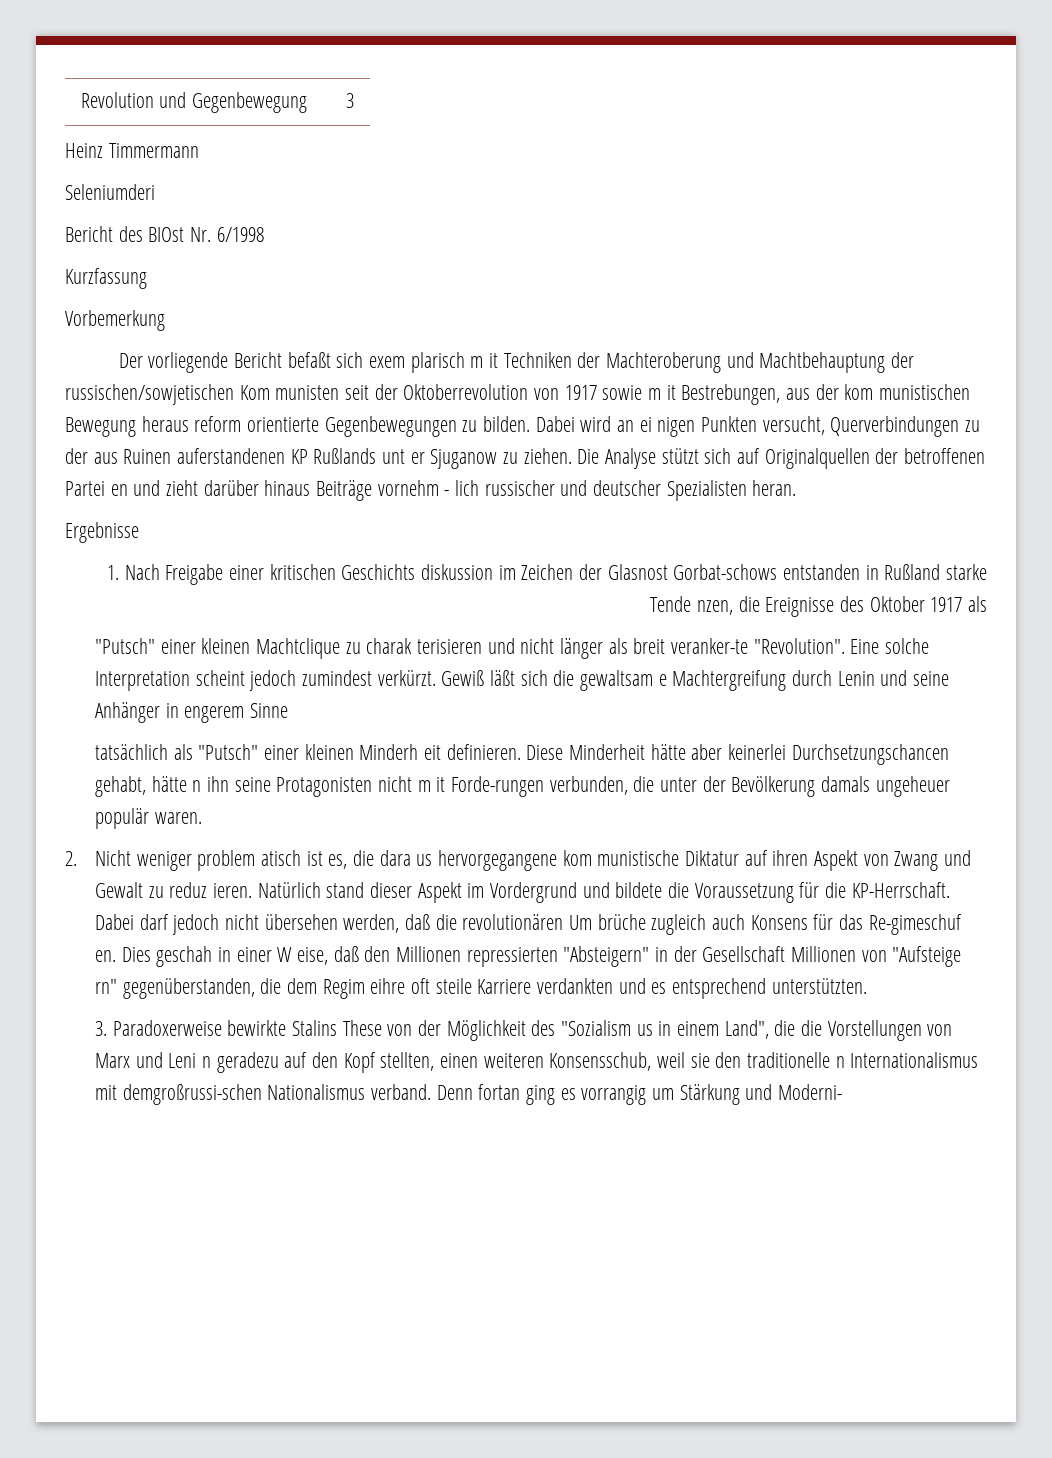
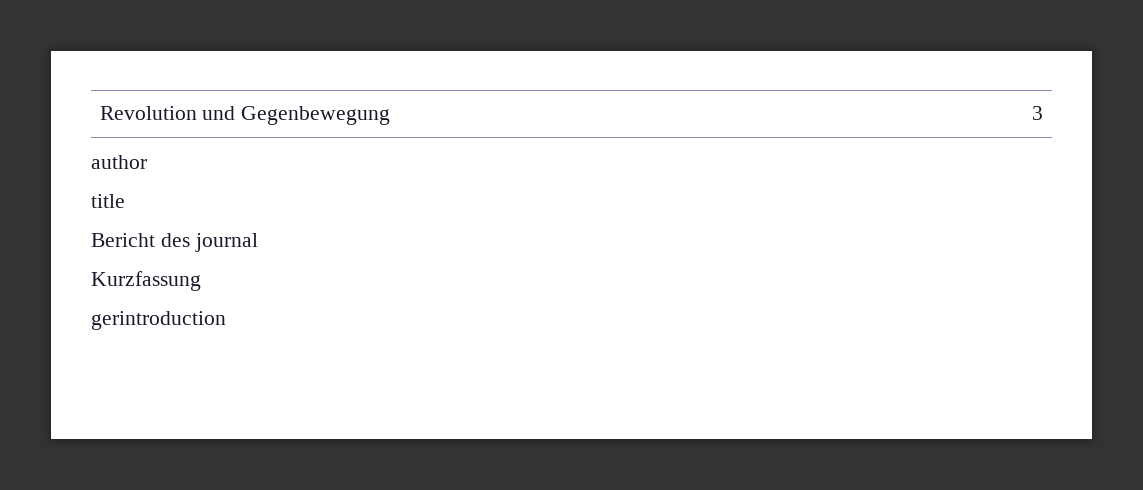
[65,143,199,158] [65,184,155,200] Heinz Timmermann // Seleniumderi -> [91,155,147,169] [91,194,125,208] author // title
[148,227,264,242] [65,268,147,289] [65,310,165,331] [118,352,914,373] [65,384,971,405] [65,416,981,437] [65,448,986,469] [65,480,797,501] [65,522,139,543] [106,564,987,585] [650,596,987,617] [94,638,930,659] [94,670,950,691] [94,702,288,723] [94,744,949,765] [94,776,950,797] [94,808,202,829] [65,850,972,871] [94,882,950,903] [94,914,962,935] [94,946,962,967] [94,978,867,999] [94,1020,953,1041] [94,1052,979,1073] [94,1084,842,1105] BIOst Nr. 6/1998 // Kurzfassung // Vorbemerkung // Der vorliegende Bericht befaßt sich exem plarisch m it Techniken der Machteroberung und Machtbehauptung der russischen/sowjetischen Kom munisten seit der Oktoberrevolution von 1917 sowie m it Bestrebungen, aus der kom munistischen Bewegung heraus reform orientierte Gegenbewegungen zu bilden. Dabei wird an ei nigen Punkten versucht, Querverbindungen zu der aus Ruinen auferstandenen KP Rußlands unt er Sjuganow zu ziehen. Die Analyse stützt sich auf Originalquellen der betroffenen Partei en und zieht darüber hinaus Beiträge vornehm - lich russischer und deutscher Spezialisten heran. // Ergebnisse // 1. Nach Freigabe einer kritischen Geschichts diskussion im Zeichen der Glasnost Gorbat-schows entstanden in Rußland starke Tende nzen, die Ereignisse des Oktober 1917 als // "Putsch" einer kleinen Machtclique zu charak terisieren und nicht länger als breit veranker-te "Revolution". Eine solche Interpretation scheint jedoch zumindest verkürzt. Gewiß läßt sich die gewaltsam e Machtergreifung durch Lenin und seine Anhänger in engerem Sinne // tatsächlich als "Putsch" einer kleinen Minderh eit definieren. Diese Minderheit hätte aber keinerlei Durchsetzungschancen gehabt, hätte n ihn seine Protagonisten nicht m it Forde-rungen verbunden, die unter der Bevölkerung damals ungeheuer populär waren. // 2. Nicht weniger problem atisch ist es, die dara us hervorgegangene kom munistische Diktatur auf ihren Aspekt von Zwang und Gewalt zu reduz ieren. Natürlich stand dieser Aspekt im Vordergrund und bildete die Voraussetzung für die KP-Herrschaft. Dabei darf jedoch nicht übersehen werden, daß die revolutionären Um brüche zugleich auch Konsens für das Re-gimeschuf en. Dies geschah in einer W eise, daß den Millionen repressierten "Absteigern" in der Gesellschaft Millionen von "Aufsteige rn" gegenüberstanden, die dem Regim eihre oft steile Karriere verdankten und es entsprechend unterstützten. // 3. Paradoxerweise bewirkte Stalins These von der Möglichkeit des "Sozialism us in einem Land", die die Vorstellungen von Marx und Leni n geradezu auf den Kopf stellten, einen weiteren Konsensschub, weil sie den traditionelle n Internationalismus mit demgroßrussi-schen Nationalismus verband. Denn fortan ging es vorrangig um Stärkung und Moderni- -> [194,233,258,252] [91,271,201,291] [91,311,226,330] journal // Kurzfassung // gerintroduction

